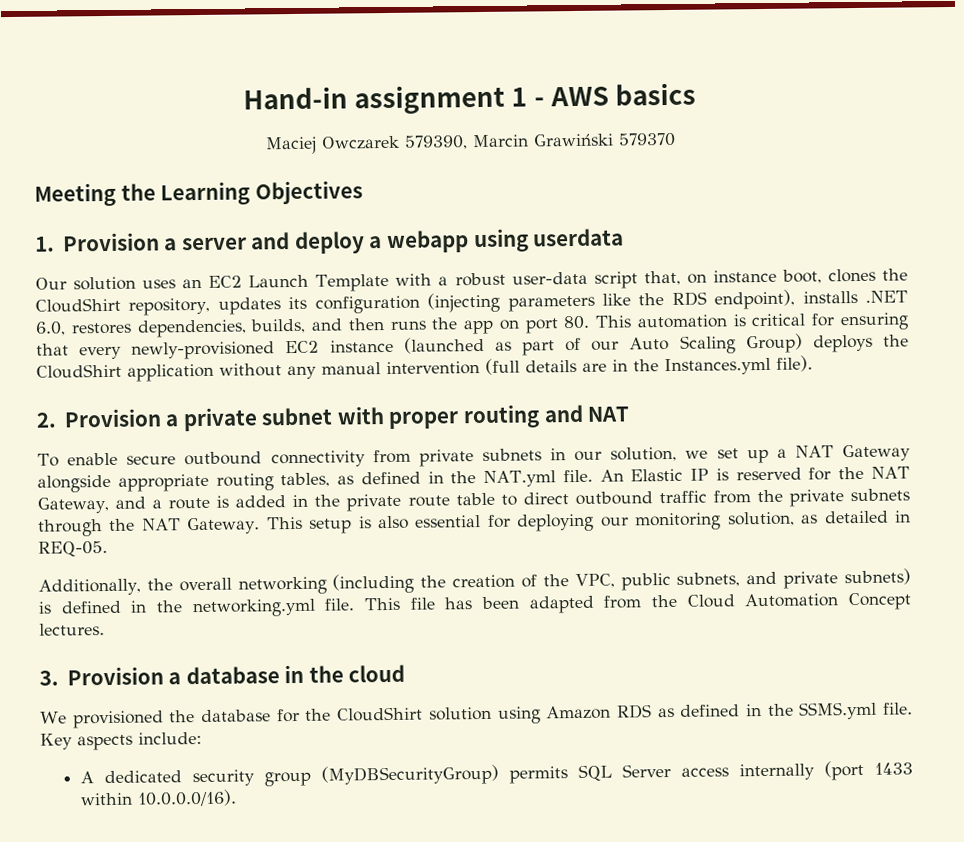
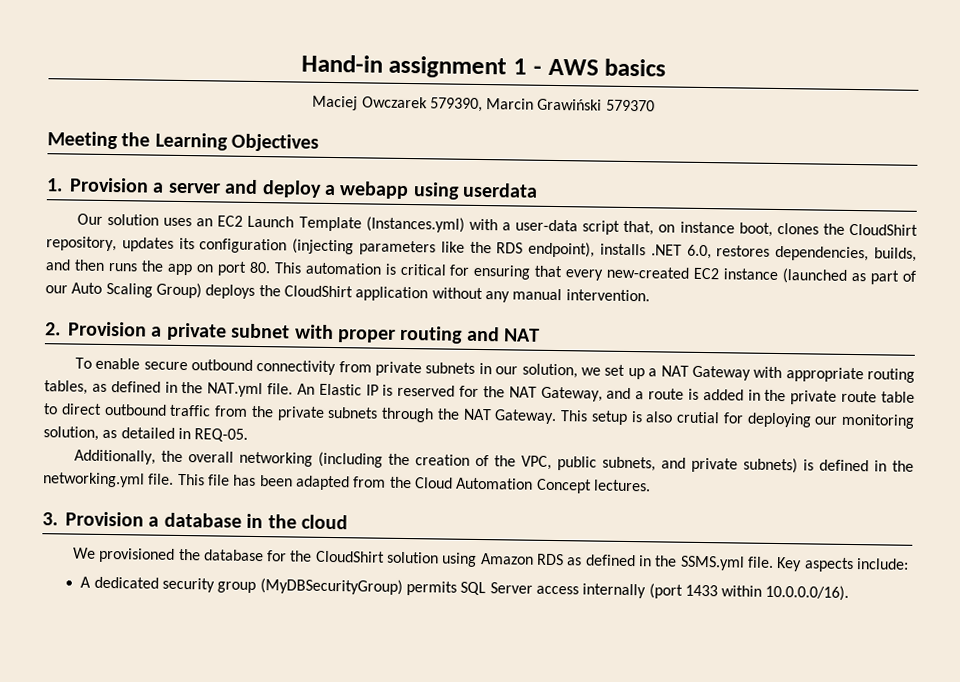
(390, 282) none -> [365,216,465,233] (Instances.yml)
[454,272,506,287] robust -> (511, 226) none
[131,341,276,360] newly-provisioned -> [606,266,691,279] new-created
[386,355,813,376] intervention (full details are in the Instances.yml file). -> [565,289,650,302] intervention.
[37,474,111,493] alongside -> [753,366,783,379] with
[415,515,482,528] essential -> [676,411,720,424] crutial

